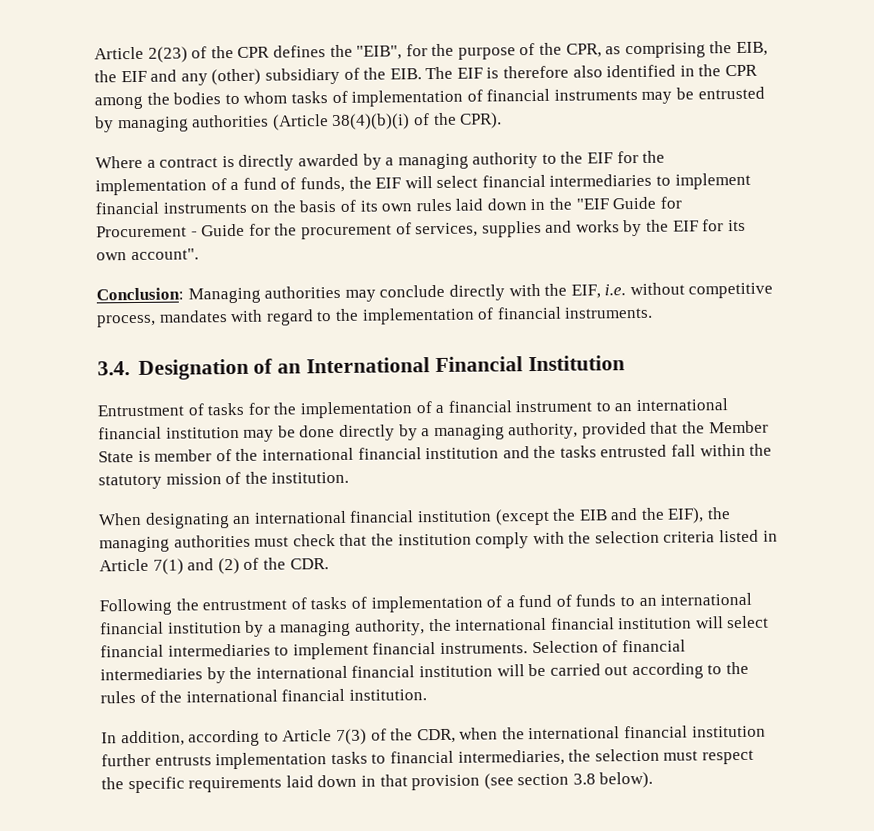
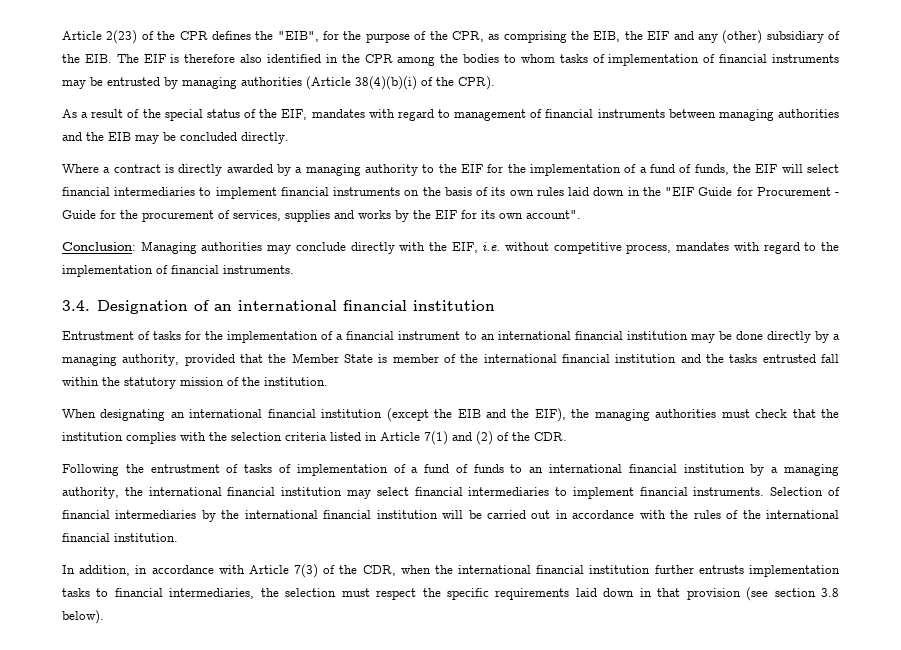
(503, 120) none -> [62,109,839,121] [62,132,289,144] // As a result of the special status of the EIF, mandates with regard to management of financial instruments between managing authorities and the EIB may be concluded directly.
[305,355,625,374] International Financial Institution -> [237,300,495,311] international financial institution
[475,532,530,549] comply -> [126,432,176,444] complies
[695,616,724,629] will -> [346,490,371,499] may
[631,662,723,680] according to -> [555,510,666,519] in accordance with
[188,729,279,747] according to -> [135,565,245,574] in accordance with

